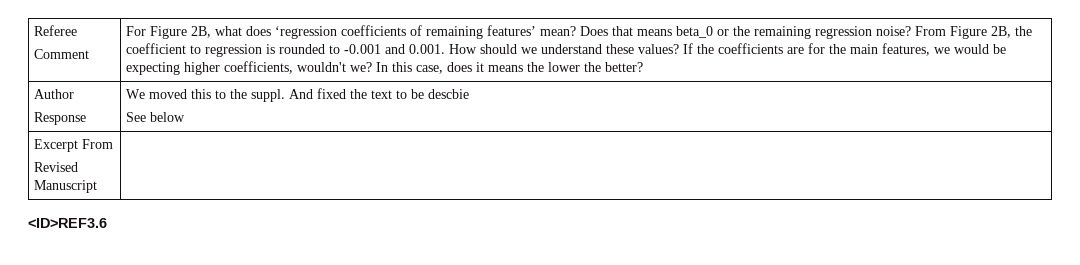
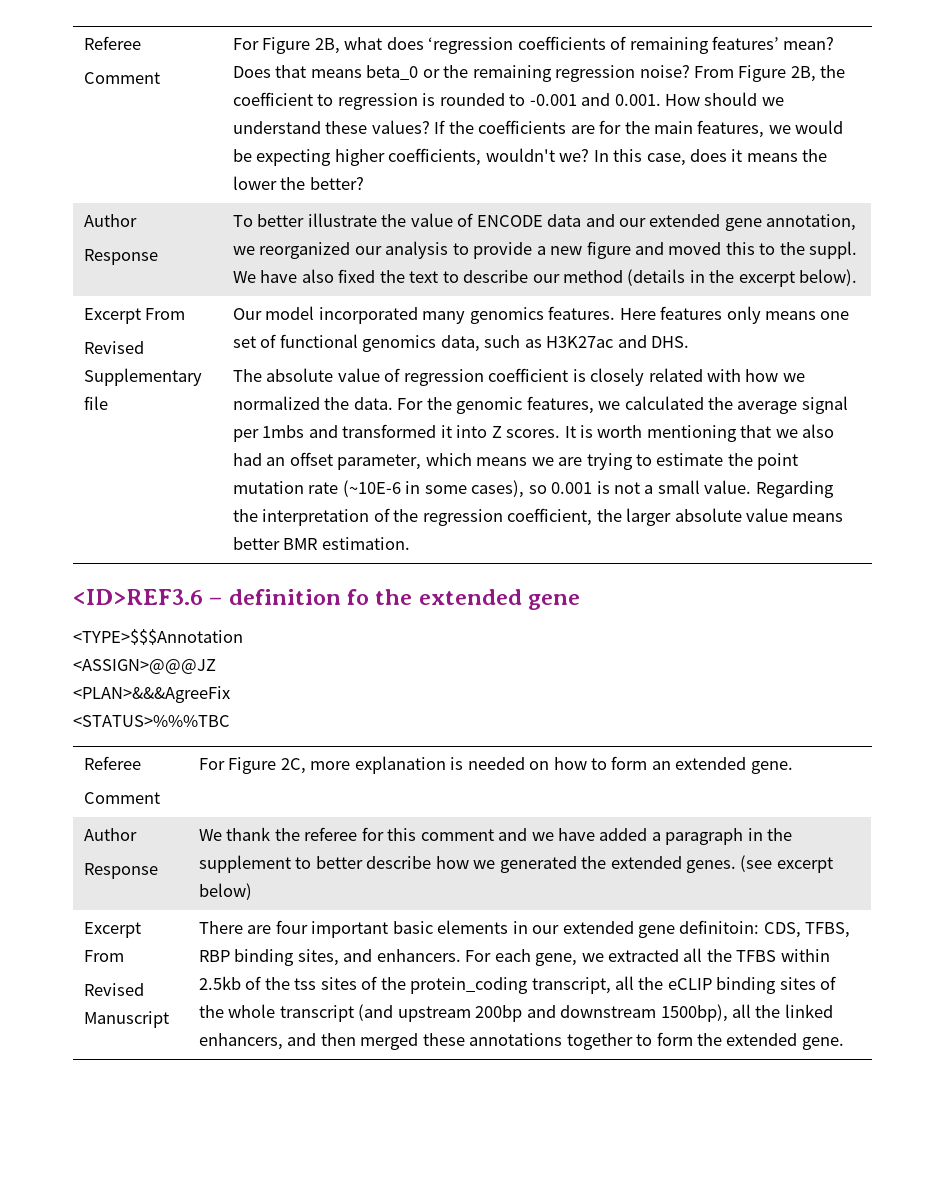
[126,89,146,99] We -> [232,213,857,231] [232,241,665,259] To better illustrate the value of ENCODE data and our extended gene annotation, we reorganized our analysis to provide a new figure and
[289,89,314,99] And -> [232,269,334,283] We have also
[411,89,470,99] [126,112,186,122] [34,139,114,152] [34,162,79,172] [34,180,98,193] [28,218,107,228] be descbie // See below // Excerpt From // Revised Manuscript | // <ID>REF3.6 -> [463,269,858,287] [83,308,186,324] [83,341,144,354] [83,368,202,386] [83,396,108,410] [232,306,850,324] [232,334,690,352] [232,368,805,386] [232,396,848,414] [232,424,835,442] [232,452,799,470] [232,480,834,498] [232,508,844,526] [232,537,410,550] [73,589,581,610] [73,629,243,645] [73,659,216,674] [73,686,230,703] [73,715,230,727] [83,756,141,770] [83,792,160,804] [198,756,793,774] [83,828,137,841] [83,863,158,879] [198,827,793,845] [198,855,833,873] [198,883,252,900] [83,922,141,938] [83,950,124,962] [83,983,144,996] [83,1011,169,1028] [198,920,851,938] [198,948,830,966] [198,976,837,994] [198,1004,833,1022] [198,1032,844,1050] describe our method (details in the excerpt below). // Excerpt From // Revised Supplementary file | Our model incorporated many genomics features. Here features only means one set of functional genomics data, such as H3K27ac and DHS. // The absolute value of regression coefficient is closely related with how we normalized the data. For the genomic features, we calculated the average signal per 1mbs and transformed it into Z scores. It is worth mentioning that we also had an offset parameter, which means we are trying to estimate the point mutation rate (~10E-6 in some cases), so 0.001 is not a small value. Regarding the interpretation of the regression coefficient, the larger absolute value means better BMR estimation. // <ID>REF3.6 – definition fo the extended gene // <TYPE>$$$Annotation // <ASSIGN>@@@JZ // <PLAN>&&&AgreeFix // <STATUS>%%%TBC // Referee // Comment | For Figure 2C, more explanation is needed on how to form an extended gene. // Author // Response | We thank the referee for this comment and we have added a paragraph in the supplement to better describe how we generated the extended genes. (see excerpt below) // Excerpt From // Revised Manuscript | There are four important basic elements in our extended gene definitoin: CDS, TFBS, RBP binding sites, and enhancers. For each gene, we extracted all the TFBS within 2.5kb of the tss sites of the protein_coding transcript, all the eCLIP binding sites of the whole transcript (and upstream 200bp and downstream 1500bp), all the linked enhancers, and then merged these annotations together to form the extended gene.

